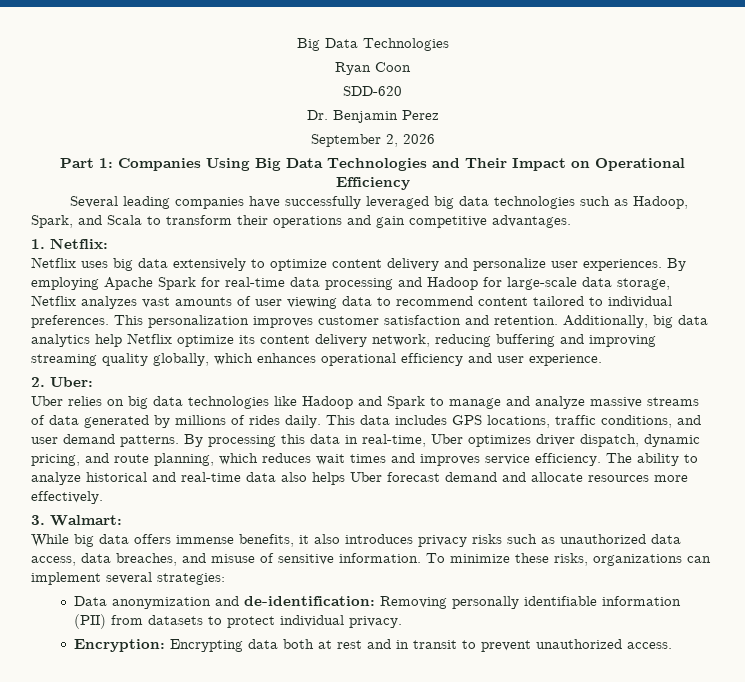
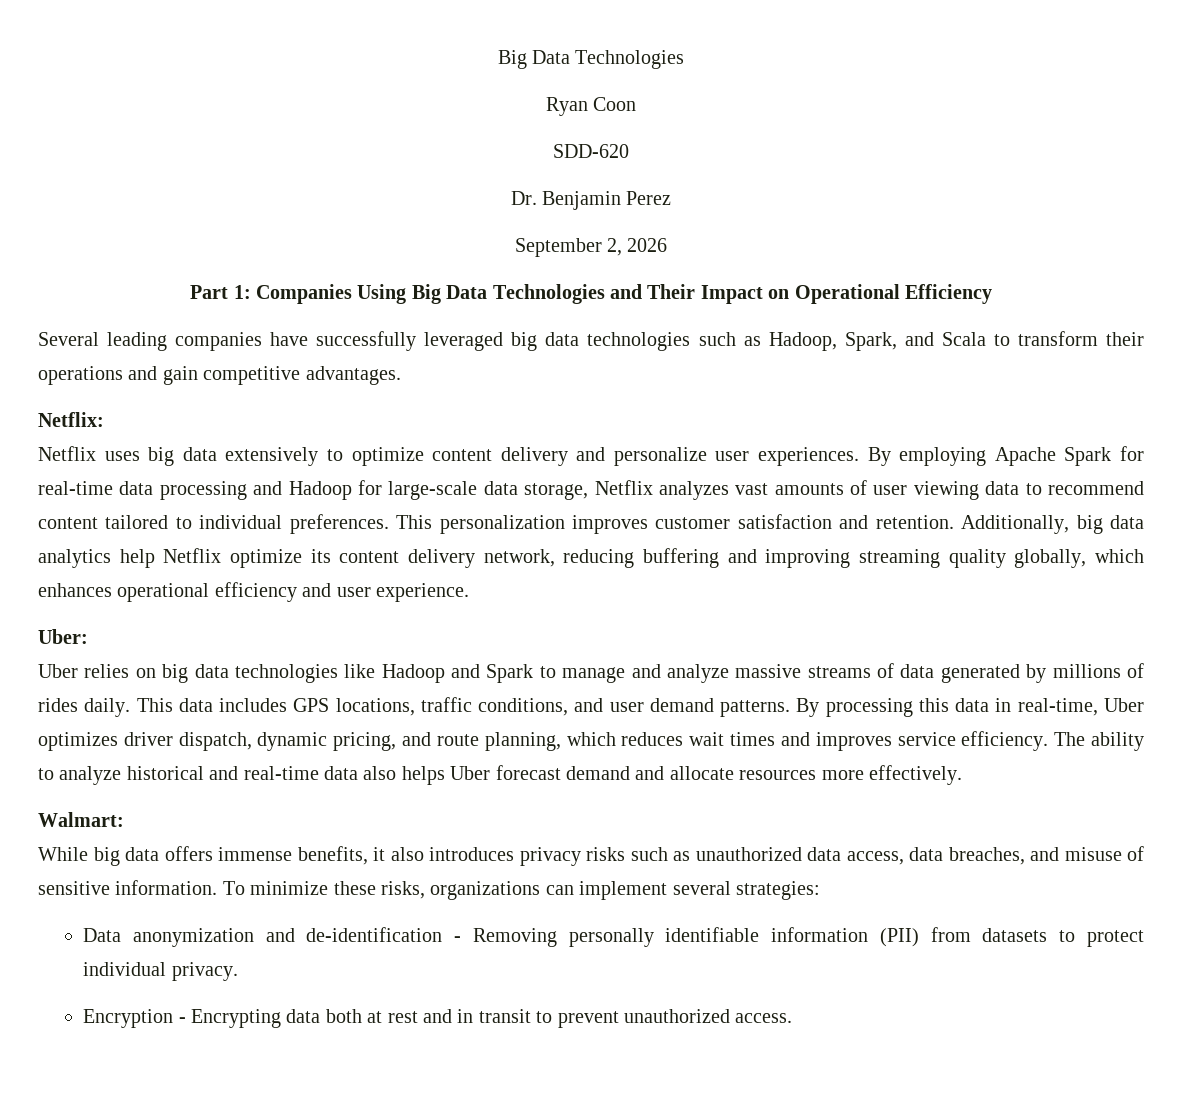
[31,239,45,249] 1. -> (401, 375) none
[31,377,45,387] 2. -> (469, 592) none
[31,515,45,525] 3. -> (962, 775) none
[244,596,376,606] de-identification: -> [306,927,462,942] de-identification -
[74,639,166,652] Encryption: -> [83,1009,186,1028] Encryption -

